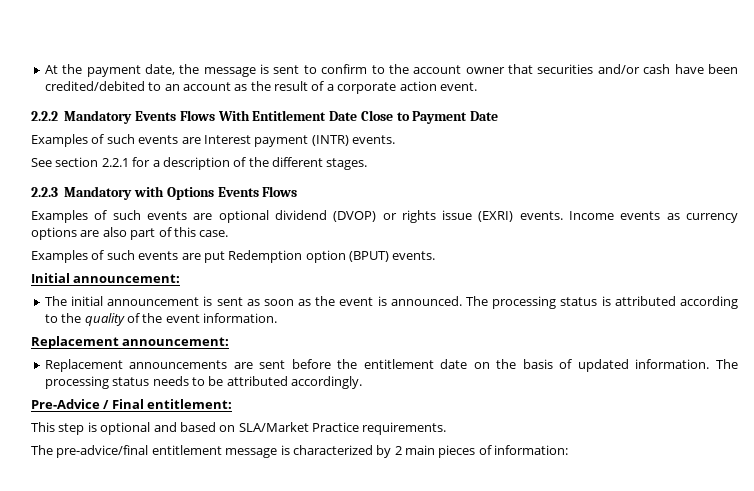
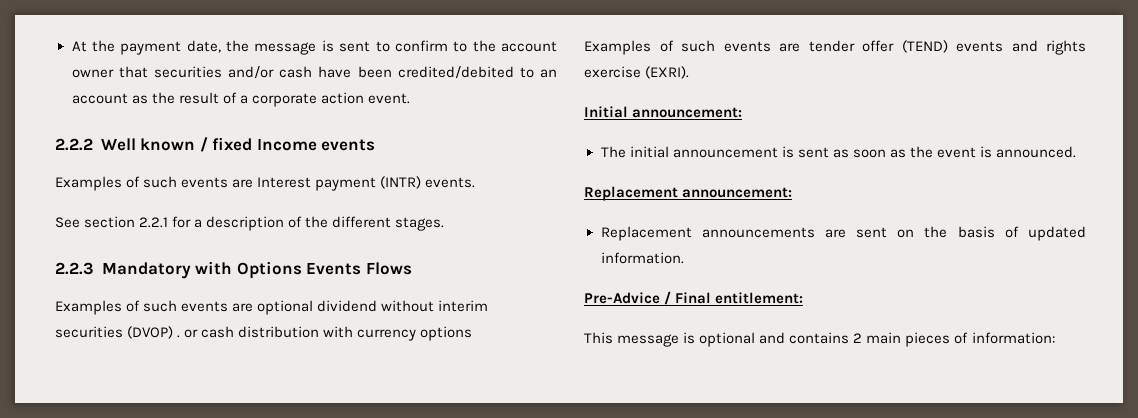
[64,110,499,124] Mandatory Events Flows With Entitlement Date Close to Payment Date -> [100,137,376,152] Well known / fixed Income events
[333,210,738,223] [31,227,229,240] [31,250,436,263] (DVOP) or rights issue (EXRI) events. Income events as currency options are also part of this case. // Examples of such events are put Redemption option (BPUT) events. -> [381,300,489,312] [55,326,473,341] [584,40,1086,55] [584,66,690,79] without interim securities (DVOP) . or cash distribution with currency options // Examples of such events are tender offer (TEND) events and rights exercise (EXRI).
[466,296,739,309] [44,313,277,326] The processing status is attributed according to the quality of the event information. -> (1077, 152) none
[291,359,468,369] before the entitlement date -> (888, 232) none
[716,359,738,369] [44,376,362,389] The processing status needs to be attributed accordingly. -> (684, 258) none
[58,423,85,435] step -> [617,334,680,347] message
[179,422,447,435] [31,445,392,458] based on SLA/Market Practice requirements. // The pre-advice/final entitlement message is characterized by -> [789,332,850,344] contains

